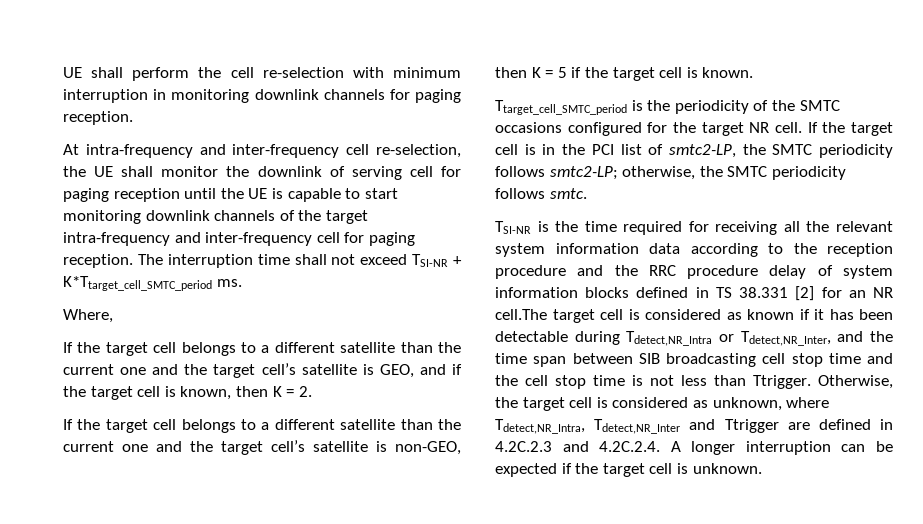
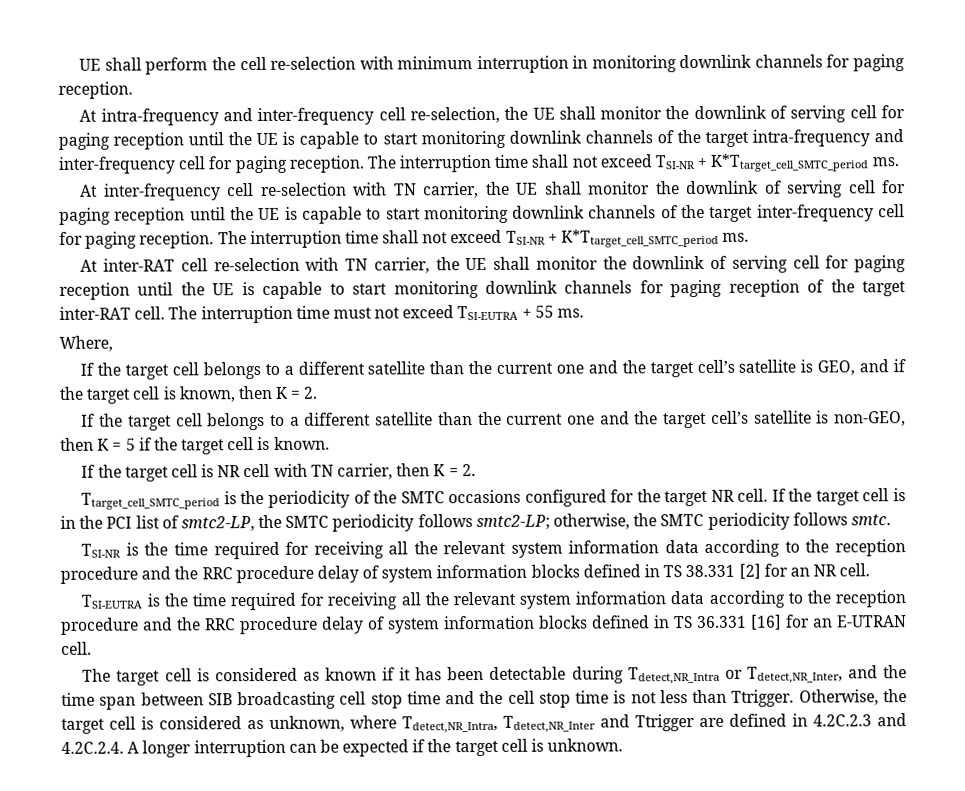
(242, 283) none -> [80,180,906,201] [59,204,905,225] [59,228,750,249] [80,255,907,274] [59,279,906,300] [59,305,585,324] // At inter-frequency cell re-selection with TN carrier, the UE shall monitor the downlink of serving cell for paging reception until the UE is capable to start monitoring downlink channels of the target inter-frequency cell for paging reception. The interruption time shall not exceed TSI-NR + K*Ttarget_cell_SMTC_period ms. // At inter-RAT cell re-selection with TN carrier, the UE shall monitor the downlink of serving cell for paging reception until the UE is capable to start monitoring downlink channels for paging reception of the target inter-RAT cell. The interruption time must not exceed TSI-EUTRA + 55 ms.
(754, 72) none -> [81,463,476,482] // If the target cell is NR cell with TN carrier, then K = 2.
[495,309,547,320] cell.The -> [839,563,871,577] [81,590,906,611] [61,614,907,635] [61,641,92,655] [82,668,112,682] cell. // TSI-EUTRA is the time required for receiving all the relevant system information data according to the reception procedure and the RRC procedure delay of system information blocks defined in TS 36.331 [16] for an E-UTRAN cell. // The

